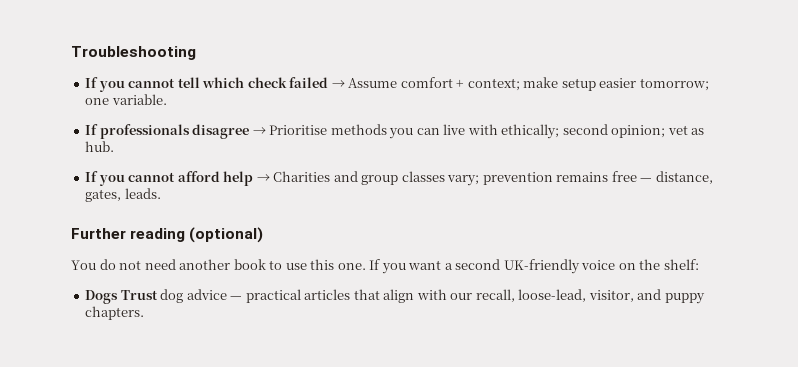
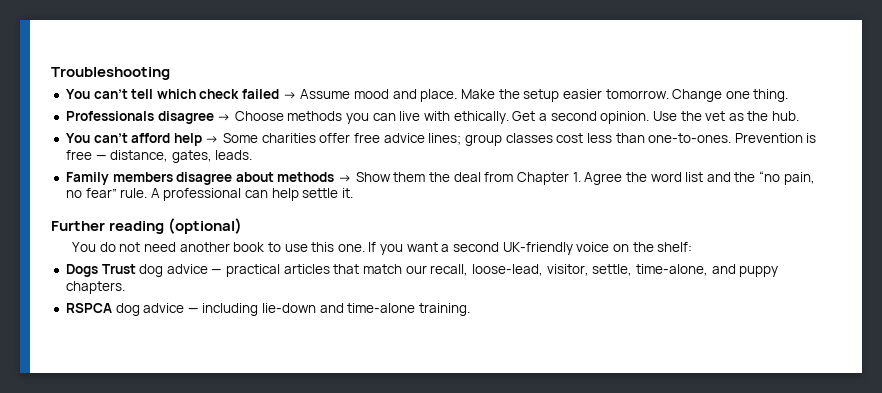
[85,77,176,92] If you cannot -> [65,89,128,99] You can’t
[400,77,709,91] [85,94,167,105] [85,124,190,139] comfort + context; make setup easier tomorrow; one variable. // If professionals -> [354,89,789,102] [65,111,154,121] mood and place. Make the setup easier tomorrow. Change one thing. // Professionals
[269,125,328,135] Prioritise -> [234,111,284,121] Choose
[501,124,666,139] ethically; second opinion; -> [453,111,702,124] ethically. Get a second opinion. Use the
(705, 131) none -> [747,111,769,121] the
[85,171,609,186] If you cannot afford help → Charities and group classes vary; prevention remains -> [65,133,817,146] You can’t afford help → Some charities offer free advice lines; group classes cost less than one-to-ones. Prevention is
(161, 193) none -> [65,171,815,185] [65,188,354,201] // Family members disagree about methods → Show them the deal from Chapter 1. Agree the word list and the “no pain, no fear” rule. A professional can help settle it.
[383,289,447,303] align with -> [363,264,403,274] match
(634, 296) none -> [592,264,708,276] settle, time-alone,
(145, 313) none -> [65,303,471,316] // RSPCA dog advice — including lie-down and time-alone training.

